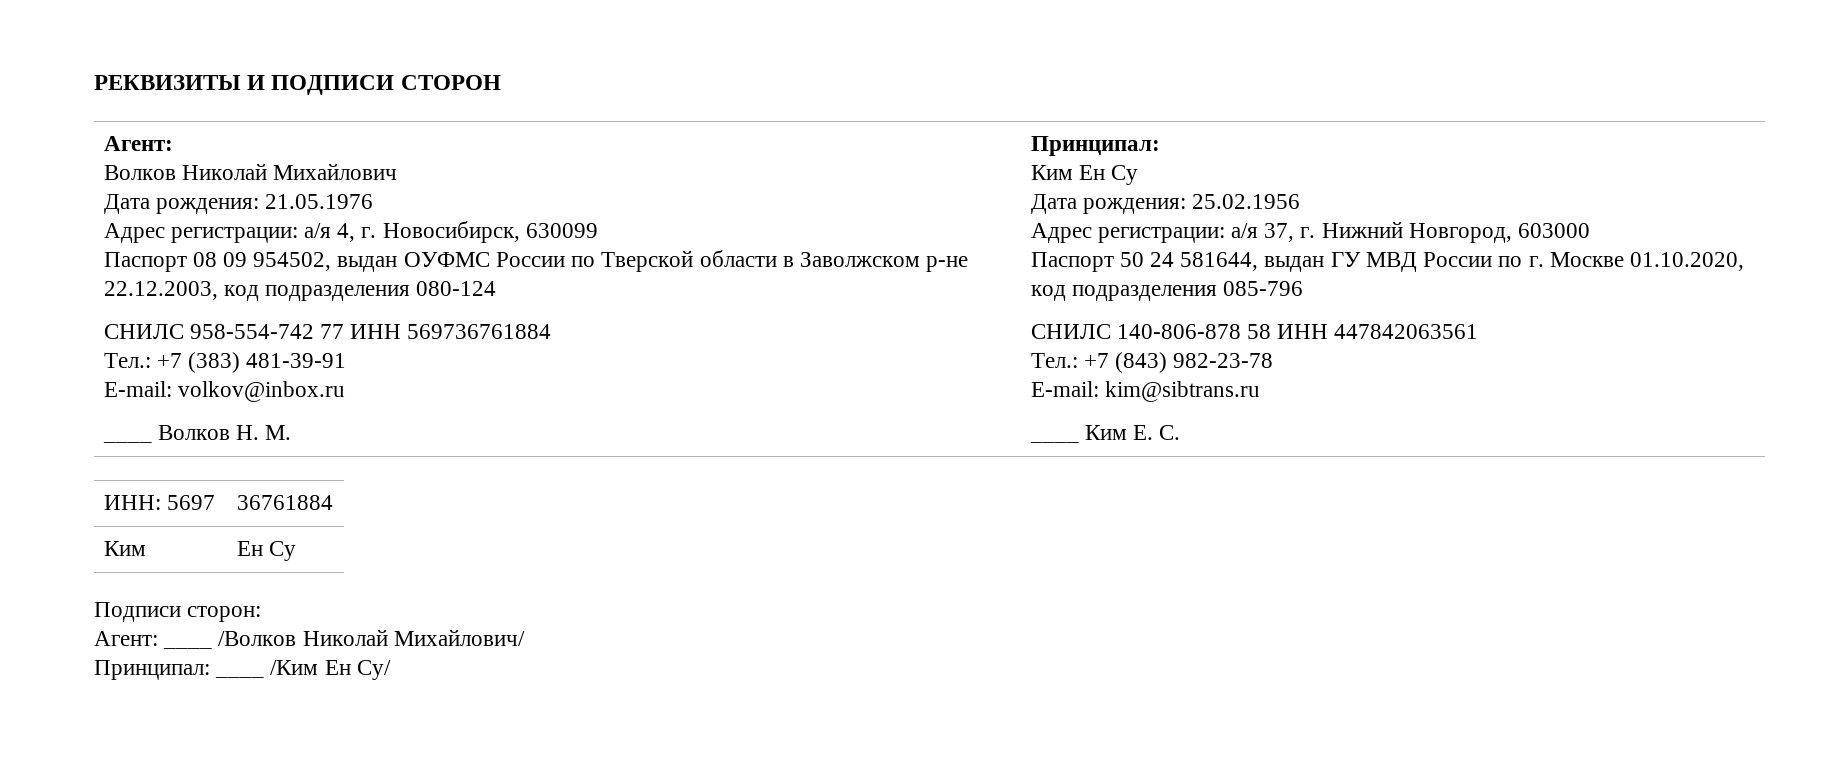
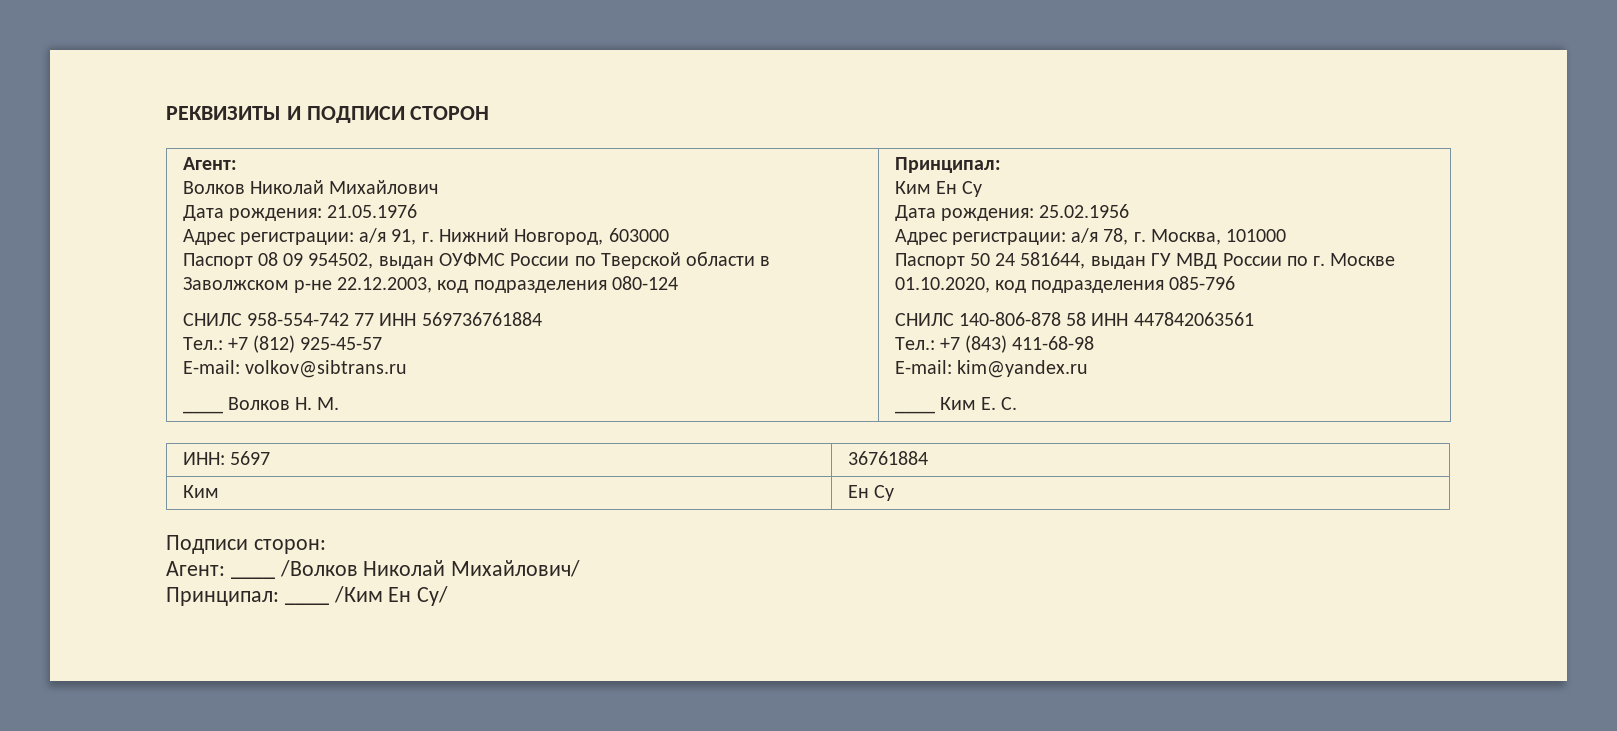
[337,221,598,243] 4, г. Новосибирск, 630099 -> [391,228,669,245] 91, г. Нижний Новгород, 603000
[188,352,347,373] [103,381,345,402] (383) 481-39-91 // E-mail: volkov@inbox.ru -> [253,335,383,353] [182,360,407,378] (812) 925-45-57 // E-mail: volkov@sibtrans.ru
[1264,221,1591,243] 37, г. Нижний Новгород, 603000 -> [1103,228,1287,245] 78, г. Москва, 101000
[1173,353,1274,368] [1030,381,1260,402] 982-23-78 // E-mail: kim@sibtrans.ru -> [1012,336,1095,350] [894,360,1088,378] 411-68-98 // E-mail: kim@yandex.ru

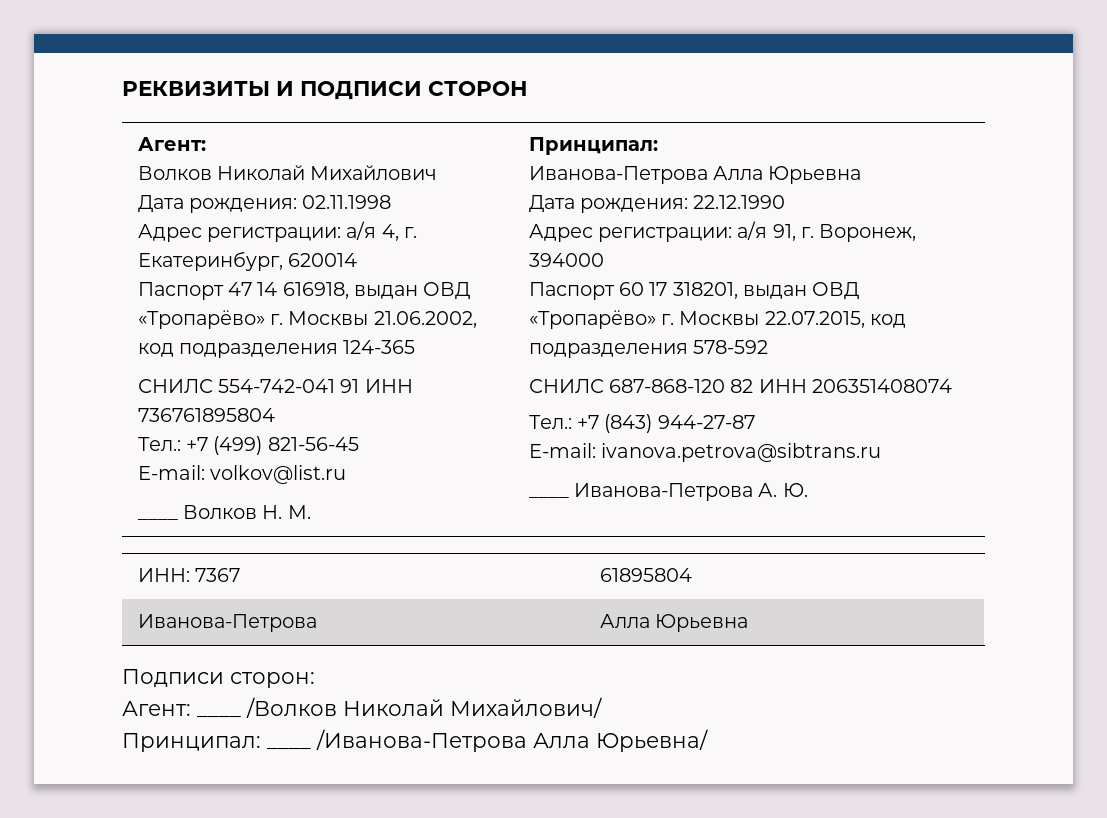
[327,204,418,218] [182,228,669,245] [182,251,771,269] [182,276,679,293] [182,312,542,326] [182,335,383,353] [182,360,407,378] 21.05.1976 // Адрес регистрации: а/я 91, г. Нижний Новгород, 603000 // Паспорт 08 09 954502, выдан ОУФМС России по Тверской области в Заволжском р-не 22.12.2003, код подразделения 080-124 // СНИЛС 958-554-742 77 ИНН 569736761884 // Тел.: +7 (812) 925-45-57 // E-mail: volkov@sibtrans.ru -> [302,195,392,209] [137,221,417,242] [137,251,358,271] [137,282,471,300] [137,310,477,329] [137,340,416,358] [137,379,413,393] [137,408,275,422] [137,436,359,455] [137,465,347,484] 02.11.1998 // Адрес регистрации: а/я 4, г. Екатеринбург, 620014 // Паспорт 47 14 616918, выдан ОВД «Тропарёво» г. Москвы 21.06.2002, код подразделения 124-365 // СНИЛС 554-742-041 91 ИНН 736761895804 // Тел.: +7 (499) 821-56-45 // E-mail: volkov@list.ru
[894,181,983,197] [894,204,1130,221] [894,228,1287,245] [894,252,1396,269] [894,276,1236,293] [894,312,1254,326] Ким Ен Су // Дата рождения: 25.02.1956 // Адрес регистрации: а/я 78, г. Москва, 101000 // Паспорт 50 24 581644, выдан ГУ МВД России по г. Москве 01.10.2020, код подразделения 085-796 // СНИЛС 140-806-878 58 ИНН 447842063561 -> [528,166,862,184] [528,195,786,213] [528,221,917,242] [528,253,604,267] [528,282,860,300] [528,310,906,329] [528,340,769,358] [528,379,952,393] Иванова-Петрова Алла Юрьевна // Дата рождения: 22.12.1990 // Адрес регистрации: а/я 91, г. Воронеж, 394000 // Паспорт 60 17 318201, выдан ОВД «Тропарёво» г. Москвы 22.07.2015, код подразделения 578-592 // СНИЛС 687-868-120 82 ИНН 206351408074
[1012,336,1095,350] [894,360,1088,378] [894,410,935,414] [939,397,1018,410] [182,451,270,465] [847,451,928,465] [182,485,219,498] [847,485,894,501] 411-68-98 // E-mail: kim@yandex.ru // ____ Ким Е. С. // ИНН: 5697 | 36761884 // Ким | Ен Су -> [657,415,755,429] [528,443,882,462] [528,483,808,501] [137,568,241,582] [599,568,692,582] [137,614,317,632] [599,614,749,632] 944-27-87 // E-mail: ivanova.petrova@sibtrans.ru // ____ Иванова-Петрова А. Ю. // ИНН: 7367 | 61895804 // Иванова-Петрова | Алла Юрьевна
[333,586,449,606] /Ким Ен Су/ -> [316,729,708,752] /Иванова-Петрова Алла Юрьевна/

